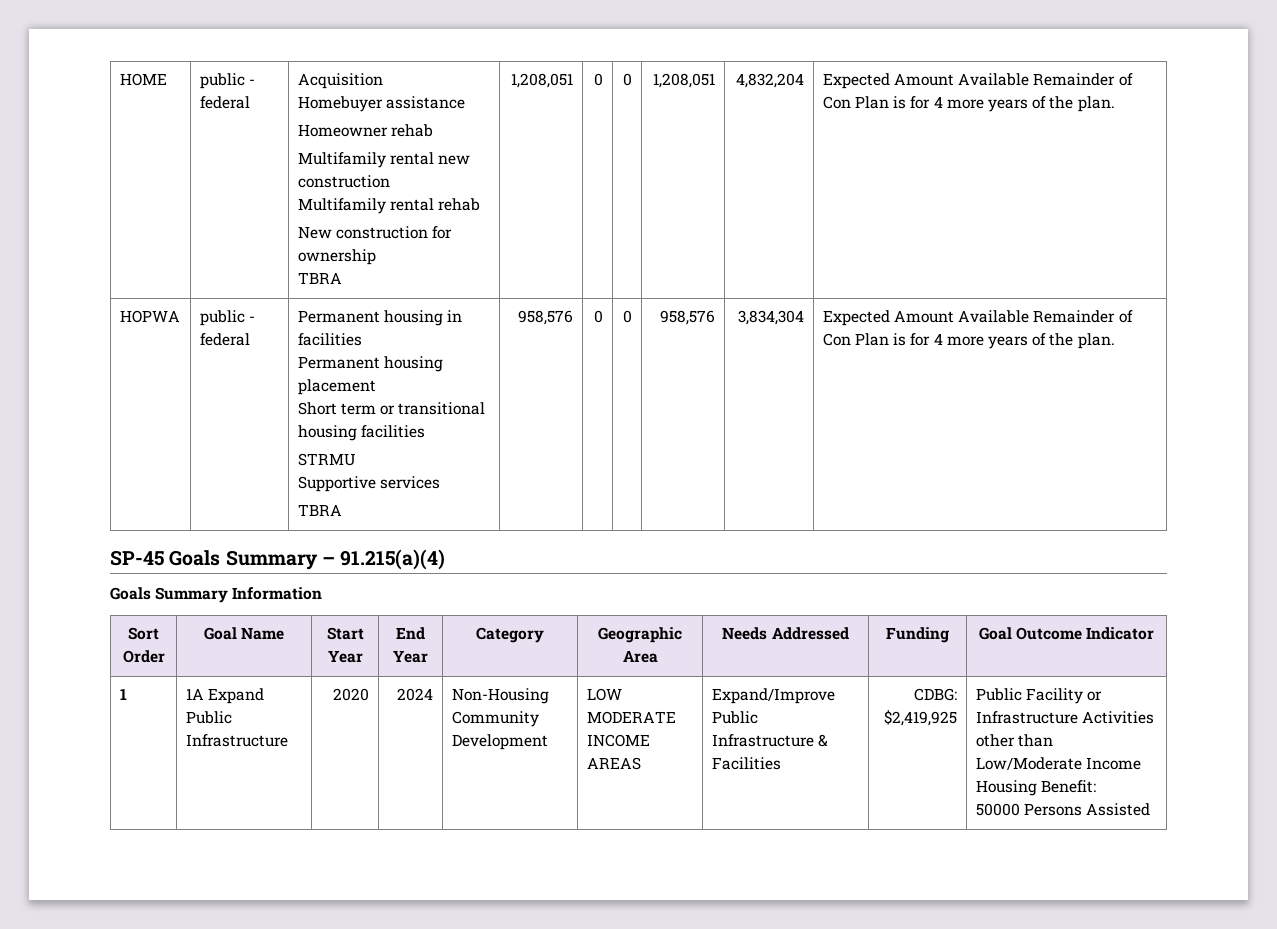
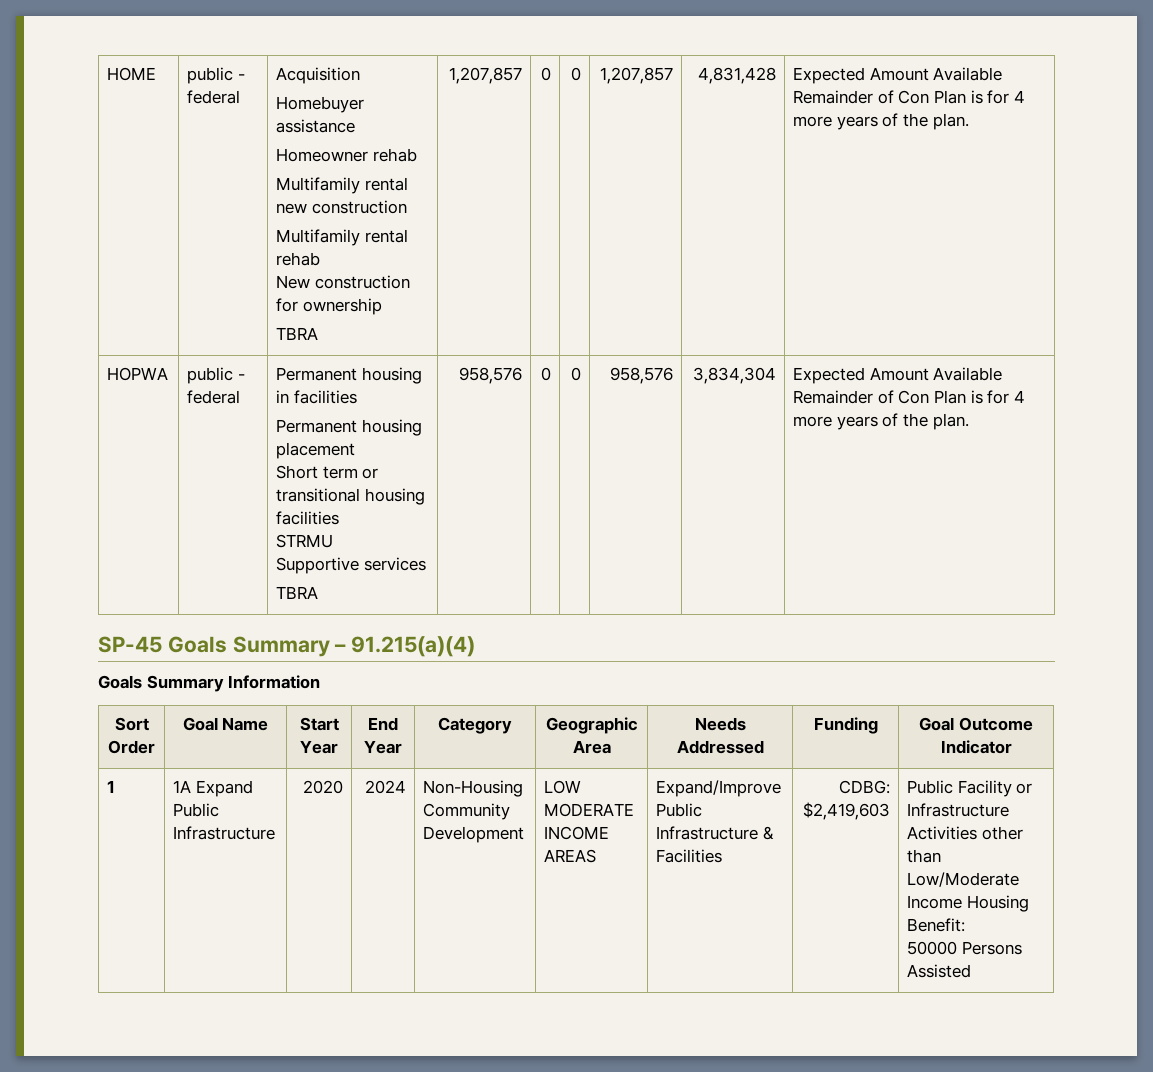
[511,73,574,88] [594,73,604,86] [623,73,633,86] [653,73,716,88] [736,73,805,88] 1,208,051 | 0 | 0 | 1,208,051 | 4,832,204 -> [448,67,522,84] [540,67,551,81] [570,67,581,81] [599,67,673,84] [697,67,776,84] 1,207,857 | 0 | 0 | 1,207,857 | 4,831,428
[884,710,958,726] $2,419,925 -> [802,802,890,820] $2,419,603

